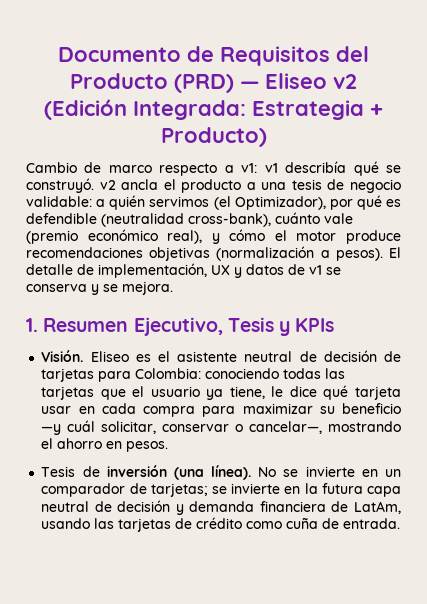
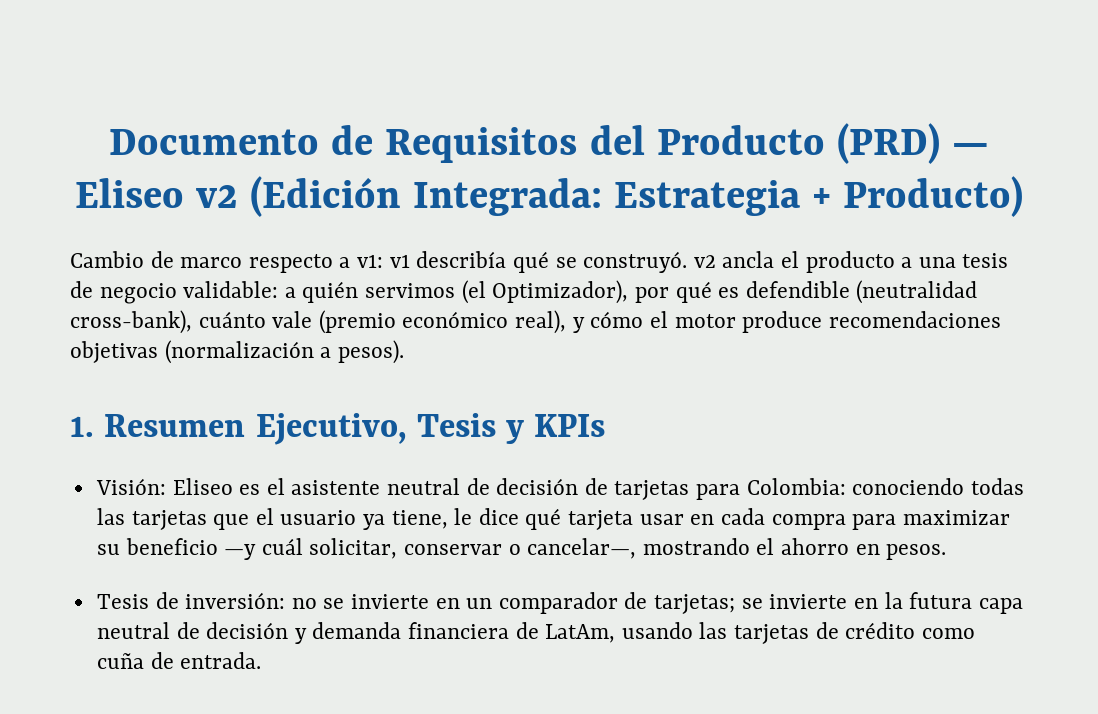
[388,247,401,258] [26,263,341,278] [26,281,173,295] El detalle de implementación, UX y datos de v1 se conserva y se mejora. -> (404, 352) none
[41,350,84,362] Visión. -> [95,478,166,495] Visión:
[106,465,277,480] inversión (una línea). No -> [185,592,317,609] inversión: no

